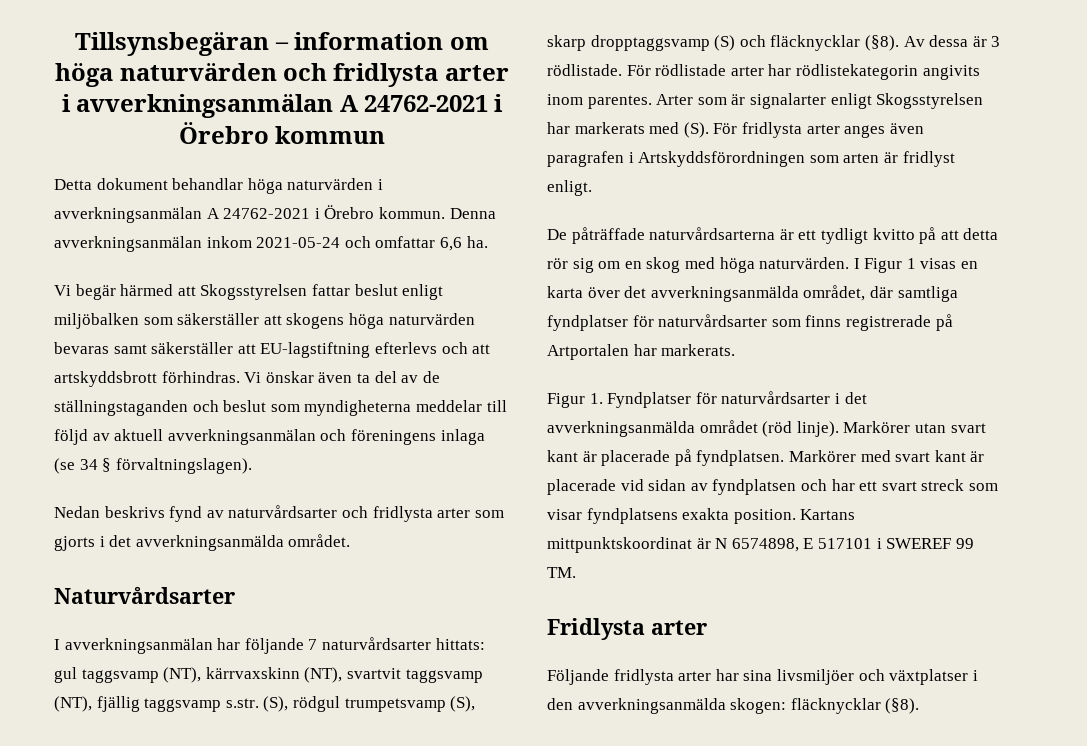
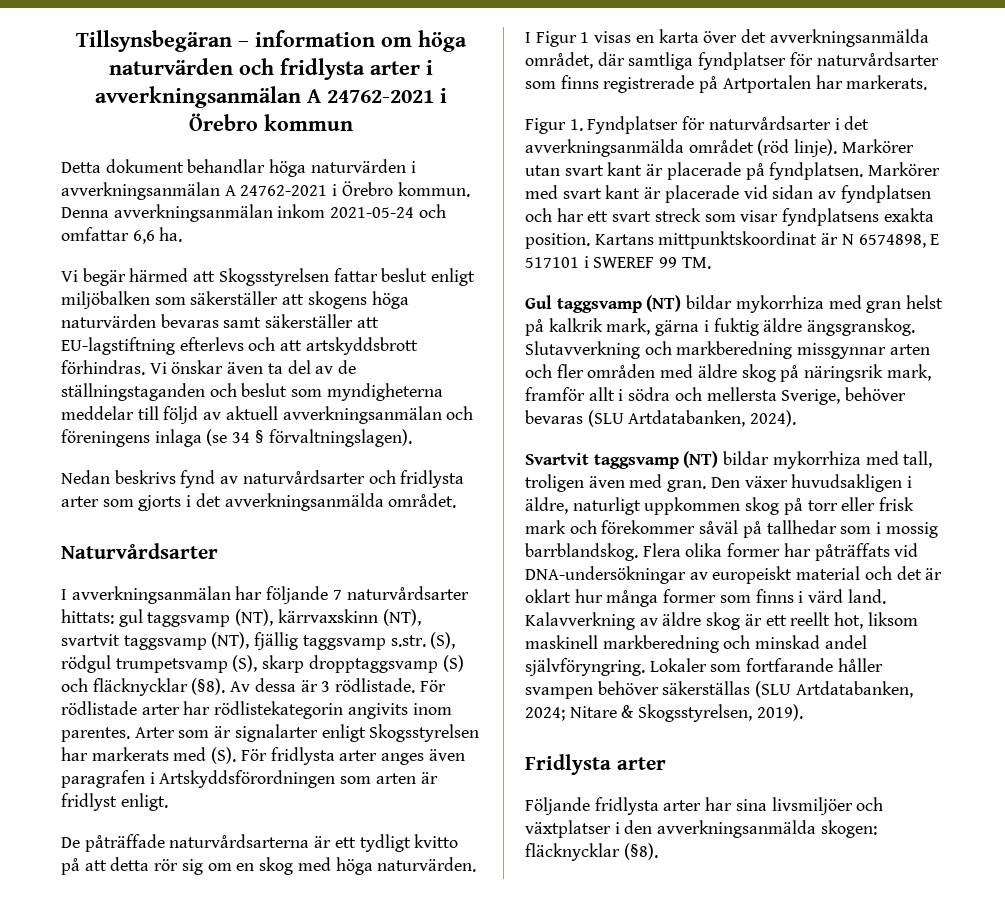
(576, 572) none -> [525,295,944,313] [525,318,916,336] [525,341,930,359] [525,364,931,382] [525,387,907,405] [525,410,797,427] [525,451,933,469] [525,474,913,492] [525,497,915,515] [525,520,938,538] [525,543,919,561] [525,566,943,584] [525,589,886,607] [525,612,918,630] [525,635,867,653] [525,658,883,676] [525,681,913,699] [525,704,803,722] // Gul taggsvamp (NT) bildar mykorrhiza med gran helst på kalkrik mark, gärna i fuktig äldre ängsgranskog. Slutavverkning och markberedning missgynnar arten och fler områden med äldre skog på näringsrik mark, framför allt i södra och mellersta Sverige, behöver bevaras (SLU Artdatabanken, 2024). // Svartvit taggsvamp (NT) bildar mykorrhiza med tall, troligen även med gran. Den växer huvudsakligen i äldre, naturligt uppkommen skog på torr eller frisk mark och förekommer såväl på tallhedar som i mossig barrblandskog. Flera olika former har påträffats vid DNA-undersökningar av europeiskt material och det är oklart hur många former som finns i värd land. Kalavverkning av äldre skog är ett reellt hot, liksom maskinell markberedning och minskad andel självföryngring. Lokaler som fortfarande håller svampen behöver säkerställas (SLU Artdatabanken, 2024; Nitare & Skogsstyrelsen, 2019).

